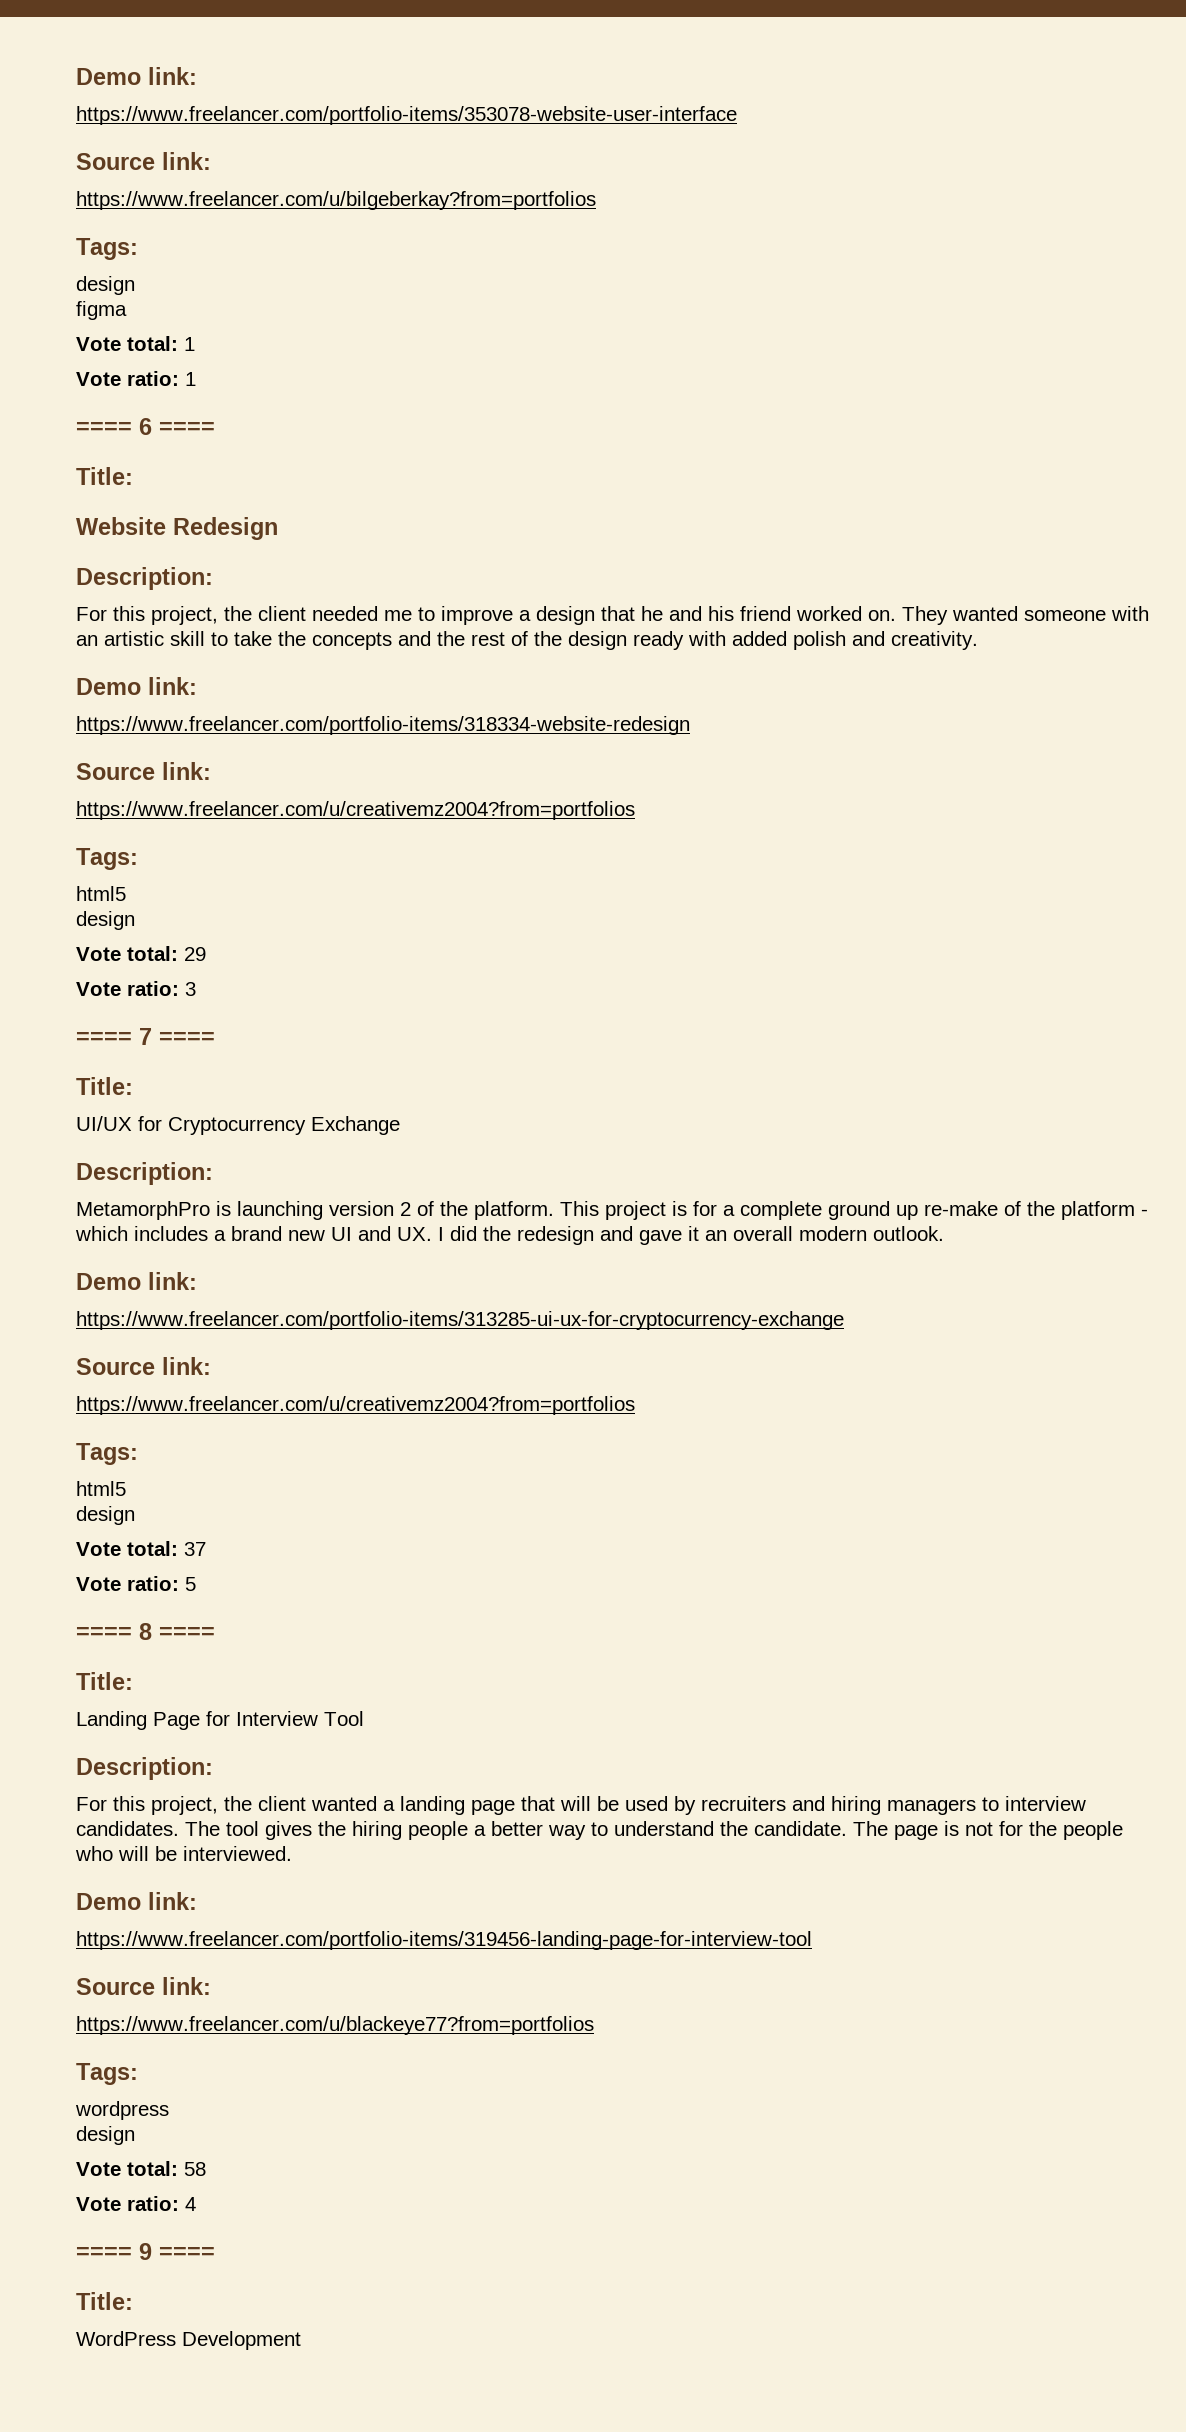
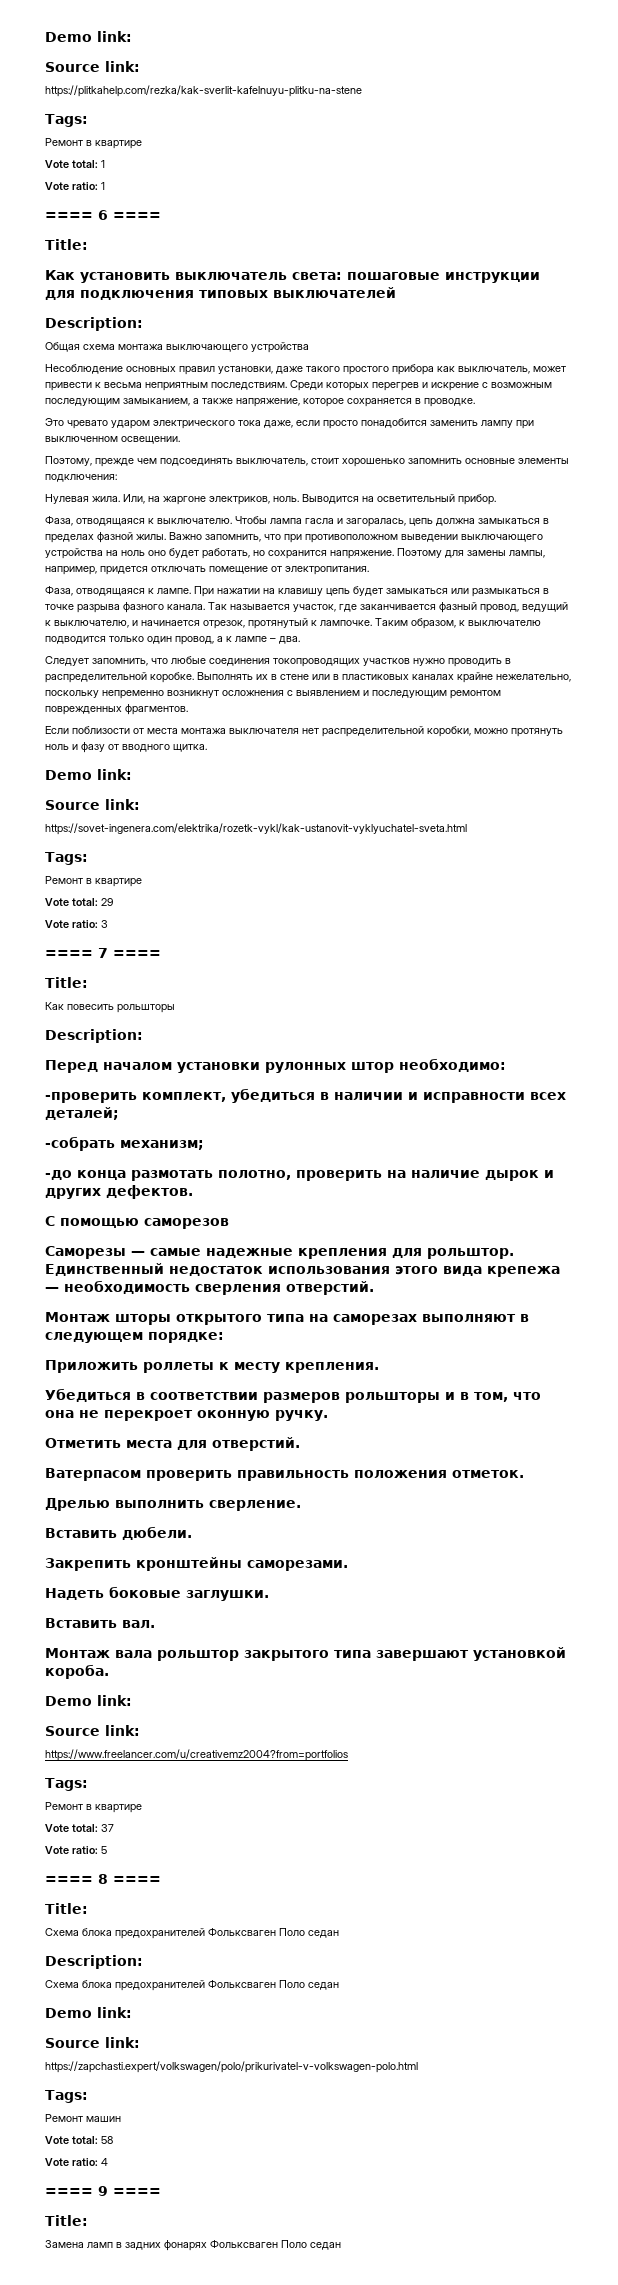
[76,67,197,85] [76,106,737,125] [76,152,211,170] [76,191,596,210] [76,238,138,260] [76,276,135,295] [76,301,127,320] Demo link: // https://www.freelancer.com/portfolio-items/353078-website-user-interface // Source link: // https://www.freelancer.com/u/bilgeberkay?from=portfolios // Tags: // design // figma -> [45,31,132,42] [45,61,140,72] [45,85,362,97] [45,114,88,127] [45,138,142,149] Demo link: // Source link: // https://plitkahelp.com/rezka/kak-sverlit-kafelnuyu-plitku-na-stene // Tags: // Ремонт в квартире
[76,517,278,540] [76,567,213,590] [76,606,1149,625] [76,631,978,650] [76,677,197,695] [76,716,690,735] [76,762,211,780] [76,801,635,820] [76,848,138,870] [76,886,126,901] [76,911,135,930] Website Redesign // Description: // For this project, the client needed me to improve a design that he and his friend worked on. They wanted someone with an artistic skill to take the concepts and the rest of the design ready with added polish and creativity. // Demo link: // https://www.freelancer.com/portfolio-items/318334-website-redesign // Source link: // https://www.freelancer.com/u/creativemz2004?from=portfolios // Tags: // html5 // design -> [45,270,540,283] [45,287,396,300] [45,317,143,331] [45,342,309,353] [45,364,566,375] [45,380,552,391] [45,398,475,407] [45,418,534,429] [45,436,180,444] [45,456,569,467] [45,474,117,482] [45,494,496,505] [45,516,549,527] [45,532,543,543] [45,548,545,559] [45,566,369,575] [45,586,549,597] [45,602,568,613] [45,618,541,629] [45,636,300,645] [45,656,511,667] [45,672,571,683] [45,690,501,699] [45,704,188,715] [45,726,563,737] [45,742,207,753] [45,769,132,780] [45,799,140,810] [45,823,467,835] [45,852,88,865] [45,876,142,887] Как установить выключатель света: пошаговые инструкции для подключения типовых выключателей // Description: // Общая схема монтажа выключающего устройства // Несоблюдение основных правил установки, даже такого простого прибора как выключатель, может привести к весьма неприятным последствиям. Среди которых перегрев и искрение с возможным последующим замыканием, а также напряжение, которое сохраняется в проводке. // Это чревато ударом электрического тока даже, если просто понадобится заменить лампу при выключенном освещении. // Поэтому, прежде чем подсоединять выключатель, стоит хорошенько запомнить основные элементы подключения: // Нулевая жила. Или, на жаргоне электриков, ноль. Выводится на осветительный прибор. // Фаза, отводящаяся к выключателю. Чтобы лампа гасла и загоралась, цепь должна замыкаться в пределах фазной жилы. Важно запомнить, что при противоположном выведении выключающего устройства на ноль оно будет работать, но сохранится напряжение. Поэтому для замены лампы, например, придется отключать помещение от электропитания. // Фаза, отводящаяся к лампе. При нажатии на клавишу цепь будет замыкаться или размыкаться в точке разрыва фазного канала. Так называется участок, где заканчивается фазный провод, ведущий к выключателю, и начинается отрезок, протянутый к лампочке. Таким образом, к выключателю подводится только один провод, а к лампе – два. // Следует запомнить, что любые соединения токопроводящих участков нужно проводить в распределительной коробке. Выполнять их в стене или в пластиковых каналах крайне нежелательно, поскольку непременно возникнут осложнения с выявлением и последующим ремонтом поврежденных фрагментов. // Если поблизости от места монтажа выключателя нет распределительной коробки, можно протянуть ноль и фазу от вводного щитка. // Demo link: // Source link: // https://sovet-ingenera.com/elektrika/rozetk-vykl/kak-ustanovit-vyklyuchatel-sveta.html // Tags: // Ремонт в квартире
[76,1116,400,1135] [76,1162,213,1185] [76,1201,1148,1220] [75,1226,944,1245] [76,1272,197,1290] [76,1311,844,1330] [76,1357,211,1375] [76,1396,635,1415] [76,1443,138,1465] [76,1481,126,1496] [76,1506,135,1525] UI/UX for Cryptocurrency Exchange // Description: // MetamorphPro is launching version 2 of the platform. This project is for a complete ground up re-make of the platform - which includes a brand new UI and UX. I did the redesign and gave it an overall modern outlook. // Demo link: // https://www.freelancer.com/portfolio-items/313285-ui-ux-for-cryptocurrency-exchange // Source link: // https://www.freelancer.com/u/creativemz2004?from=portfolios // Tags: // html5 // design -> [45,1002,175,1013] [45,1029,143,1043] [45,1058,506,1073] [45,1088,566,1103] [45,1107,119,1120] [45,1136,204,1151] [45,1170,554,1181] [45,1185,193,1199] [45,1216,229,1229] [45,1246,514,1259] [45,1263,560,1277] [45,1280,374,1295] [45,1312,529,1325] [45,1332,224,1343] [45,1360,379,1373] [45,1388,541,1403] [45,1410,328,1421] [45,1437,300,1451] [45,1468,524,1481] [45,1498,301,1511] [45,1526,192,1540] [45,1557,348,1571] [45,1586,269,1601] [45,1618,155,1628] [45,1647,566,1661] [45,1664,109,1679] [45,1695,132,1706] [45,1725,140,1736] [45,1749,348,1761] [45,1778,88,1791] [45,1802,142,1813] Как повесить рольшторы // Description: // Перед началом установки рулонных штор необходимо: // -проверить комплект, убедиться в наличии и исправности всех деталей; // -собрать механизм; // -до конца размотать полотно, проверить на наличие дырок и других дефектов. // С помощью саморезов // Саморезы — самые надежные крепления для рольштор. Единственный недостаток использования этого вида крепежа — необходимость сверления отверстий. // Монтаж шторы открытого типа на саморезах выполняют в следующем порядке: // Приложить роллеты к месту крепления. // Убедиться в соответствии размеров рольшторы и в том, что она не перекроет оконную ручку. // Отметить места для отверстий. // Ватерпасом проверить правильность положения отметок. // Дрелью выполнить сверление. // Вставить дюбели. // Закрепить кронштейны саморезами. // Надеть боковые заглушки. // Вставить вал. // Монтаж вала рольштор закрытого типа завершают установкой короба. // Demo link: // Source link: // https://www.freelancer.com/u/creativemz2004?from=portfolios // Tags: // Ремонт в квартире
[76,1711,364,1730] [76,1757,213,1780] [76,1796,1086,1815] [76,1821,1123,1840] [75,1846,292,1861] [76,1892,197,1910] [76,1931,812,1950] [76,1977,211,1995] [76,2016,594,2035] [76,2063,138,2085] [75,2101,169,2120] [76,2126,135,2145] Landing Page for Interview Tool // Description: // For this project, the client wanted a landing page that will be used by recruiters and hiring managers to interview candidates. The tool gives the hiring people a better way to understand the candidate. The page is not for the people who will be interviewed. // Demo link: // https://www.freelancer.com/portfolio-items/319456-landing-page-for-interview-tool // Source link: // https://www.freelancer.com/u/blackeye77?from=portfolios // Tags: // wordpress // design -> [45,1928,339,1939] [45,1955,143,1969] [45,1980,339,1991] [45,2007,132,2018] [45,2037,140,2048] [45,2061,418,2073] [45,2090,88,2103] [45,2114,121,2122] Схема блока предохранителей Фольксваген Поло седан // Description: // Схема блока предохранителей Фольксваген Поло седан // Demo link: // Source link: // https://zapchasti.expert/volkswagen/polo/prikurivatel-v-volkswagen-polo.html // Tags: // Ремонт машин
[76,2331,301,2350] WordPress Development -> [45,2240,341,2251] Замена ламп в задних фонарях Фольксваген Поло седан

